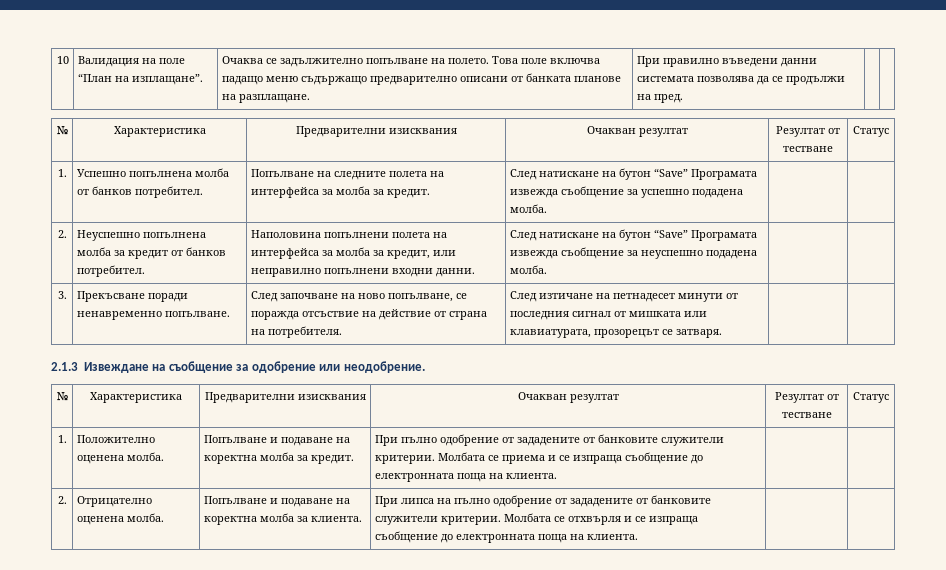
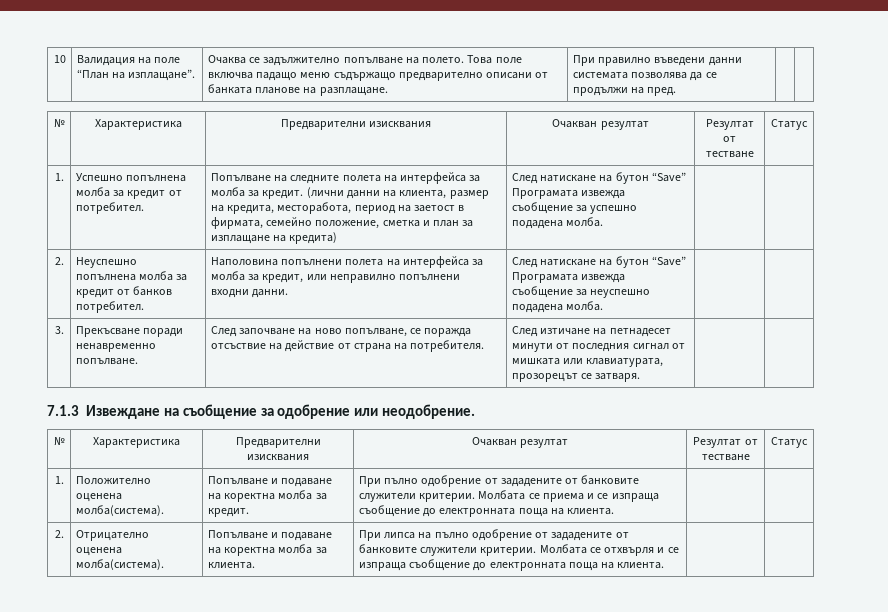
[76,186,132,195] от банков -> [113,190,182,199] за кредит от
(430, 193) none -> [306,187,489,199] [210,202,465,214] [210,217,474,229] [210,232,338,244] (лични данни на клиента, размер на кредита, месторабота, период на заетост в фирмата, семейно положение, сметка и план за изплащане на кредита)
[51,362,78,371] 2.1.3 -> [47,405,79,416] 7.1.3
[126,452,164,461] молба. -> [75,505,164,516] молба(система).
[126,513,164,522] молба. -> [75,559,164,570] молба(система).

